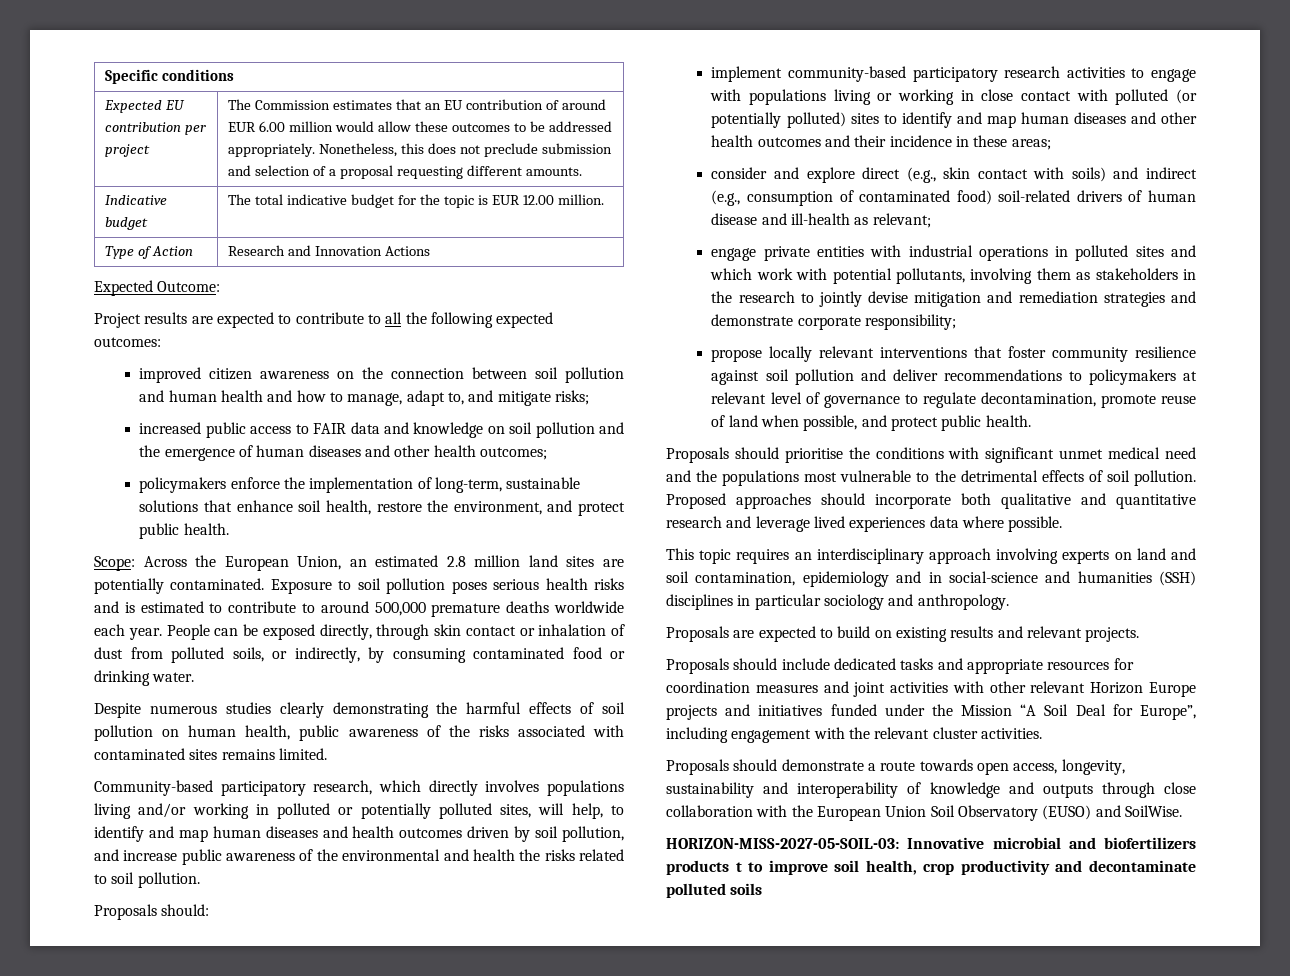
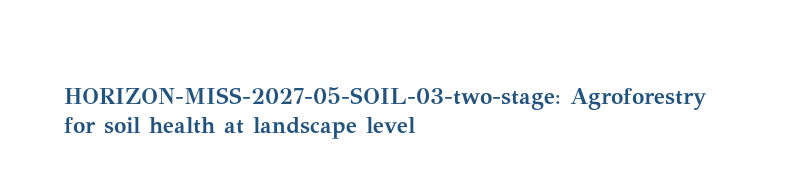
[105,69,235,84] [104,100,186,113] [105,122,207,135] [105,144,151,157] [228,99,606,110] [228,121,612,132] [228,143,612,157] [228,165,582,179] [105,195,168,205] [105,217,149,230] [228,194,604,208] [105,246,194,259] [228,245,431,256] [94,280,221,296] [94,312,554,328] [94,337,161,347] [139,367,625,383] [139,390,589,406] [139,422,625,438] [139,445,547,461] [139,477,581,493] [139,500,626,516] [139,523,229,539] [94,555,625,571] [94,578,625,594] [94,601,625,617] [94,624,625,640] [94,647,625,663] [94,670,195,686] [94,702,626,718] [94,725,625,741] [94,748,327,760] [94,780,625,796] [94,803,624,819] [94,826,625,842] [94,849,625,865] [94,872,200,888] [94,904,210,920] [711,66,1196,82] [710,89,1197,105] [711,112,1197,128] [711,135,1051,150] [711,167,1197,183] [711,190,1196,206] [711,213,931,228] [711,245,1196,261] [710,268,1196,284] [711,291,1196,307] [711,314,957,330] [711,346,1196,362] [711,369,1197,385] [711,392,1196,408] [711,415,1031,431] [666,447,1196,463] [666,470,1196,486] [666,493,1196,509] [666,516,1063,532] [666,548,1196,564] [666,571,1196,587] [666,594,1009,610] [666,626,1140,642] [666,658,1134,674] [666,681,1196,697] [666,704,1196,720] [666,727,1042,743] [666,759,1125,775] [666,782,1196,798] [666,805,1182,821] [666,837,1196,849] [666,860,1196,875] [666,883,763,898] Specific conditions // Expected EU contribution per project | The Commission estimates that an EU contribution of around EUR 6.00 million would allow these outcomes to be addressed appropriately. Nonetheless, this does not preclude submission and selection of a proposal requesting different amounts. // Indicative budget | The total indicative budget for the topic is EUR 12.00 million. // Type of Action | Research and Innovation Actions // Expected Outcome: // Project results are expected to contribute to all the following expected outcomes: // improved citizen awareness on the connection between soil pollution and human health and how to manage, adapt to, and mitigate risks; // increased public access to FAIR data and knowledge on soil pollution and the emergence of human diseases and other health outcomes; // policymakers enforce the implementation of long-term, sustainable solutions that enhance soil health, restore the environment, and protect public health. // Scope: Across the European Union, an estimated 2.8 million land sites are potentially contaminated. Exposure to soil pollution poses serious health risks and is estimated to contribute to around 500,000 premature deaths worldwide each year. People can be exposed directly, through skin contact or inhalation of dust from polluted soils, or indirectly, by consuming contaminated food or drinking water. // Despite numerous studies clearly demonstrating the harmful effects of soil pollution on human health, public awareness of the risks associated with contaminated sites remains limited. // Community-based participatory research, which directly involves populations living and/or working in polluted or potentially polluted sites, will help, to identify and map human diseases and health outcomes driven by soil pollution, and increase public awareness of the environmental and health the risks related to soil pollution. // Proposals should: // implement community-based participatory research activities to engage with populations living or working in close contact with polluted (or potentially polluted) sites to identify and map human diseases and other health outcomes and their incidence in these areas; // consider and explore direct (e.g., skin contact with soils) and indirect (e.g., consumption of contaminated food) soil-related drivers of human disease and ill-health as relevant; // engage private entities with industrial operations in polluted sites and which work with potential pollutants, involving them as stakeholders in the research to jointly devise mitigation and remediation strategies and demonstrate corporate responsibility; // propose locally relevant interventions that foster community resilience against soil pollution and deliver recommendations to policymakers at relevant level of governance to regulate decontamination, promote reuse of land when possible, and protect public health. // Proposals should prioritise the conditions with significant unmet medical need and the populations most vulnerable to the detrimental effects of soil pollution. Proposed approaches should incorporate both qualitative and quantitative research and leverage lived experiences data where possible. // This topic requires an interdisciplinary approach involving experts on land and soil contamination, epidemiology and in social-science and humanities (SSH) disciplines in particular sociology and anthropology. // Proposals are expected to build on existing results and relevant projects. // Proposals should include dedicated tasks and appropriate resources for coordination measures and joint activities with other relevant Horizon Europe projects and initiatives funded under the Mission “A Soil Deal for Europe”, including engagement with the relevant cluster activities. // Proposals should demonstrate a route towards open access, longevity, sustainability and interoperability of knowledge and outputs through close collaboration with the European Union Soil Observatory (EUSO) and SoilWise. // HORIZON-MISS-2027-05-SOIL-03: Innovative microbial and biofertilizers products t to improve soil health, crop productivity and decontaminate polluted soils -> [64,87,707,110] [64,117,416,139] HORIZON-MISS-2027-05-SOIL-03-two-stage: Agroforestry for soil health at landscape level

